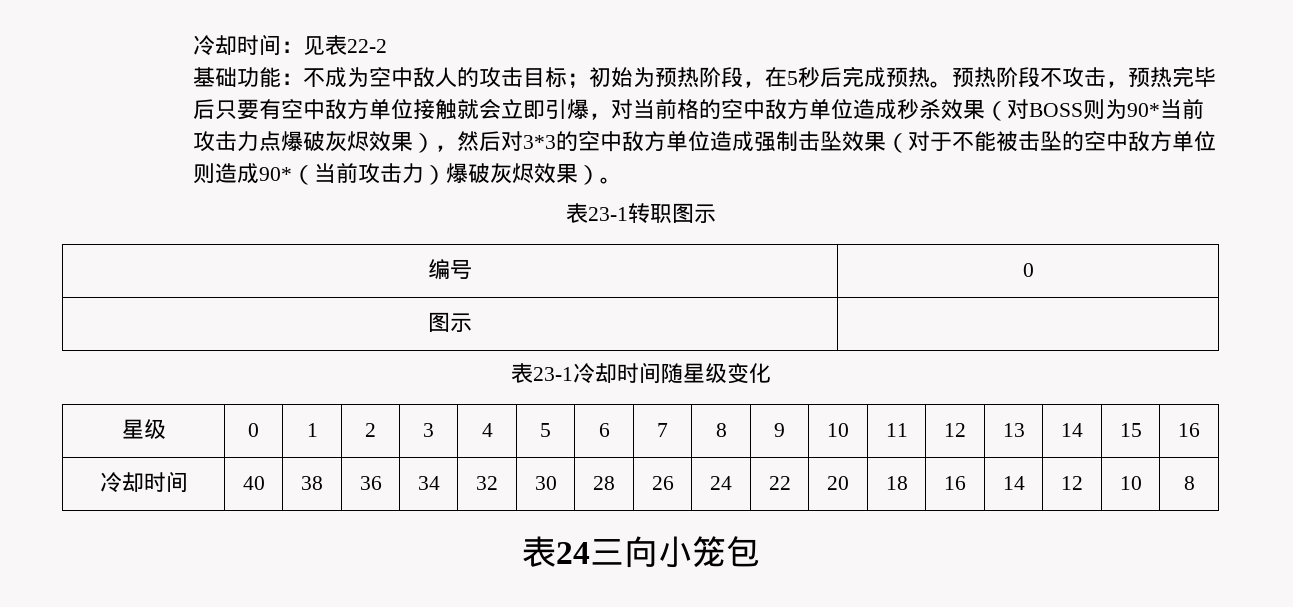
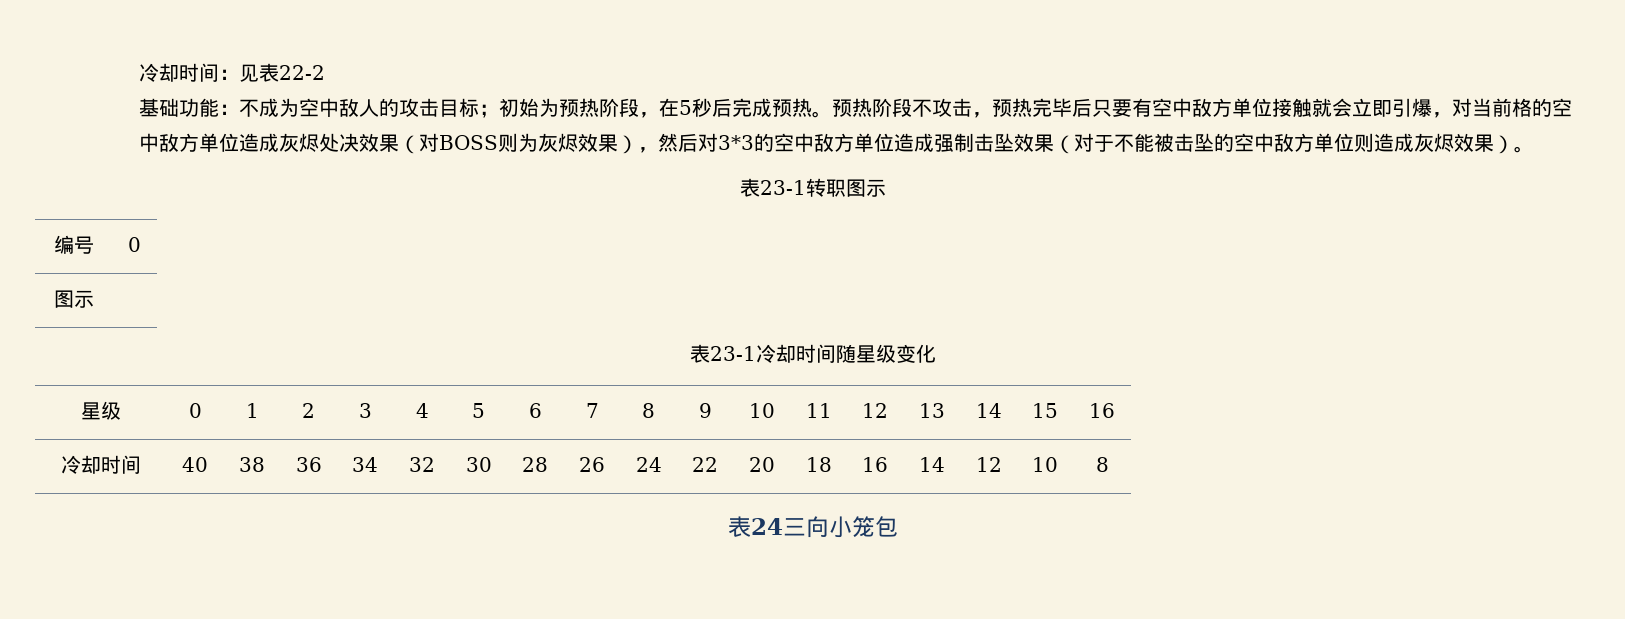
[897,99,942,120] 秒杀 -> [278,133,359,152] 灰烬处决
[1127,98,1205,119] [193,131,326,152] 90*当前攻击力点爆破 -> (538, 142) none
[259,162,491,185] 90*（当前攻击力）爆破 -> (1414, 142) none

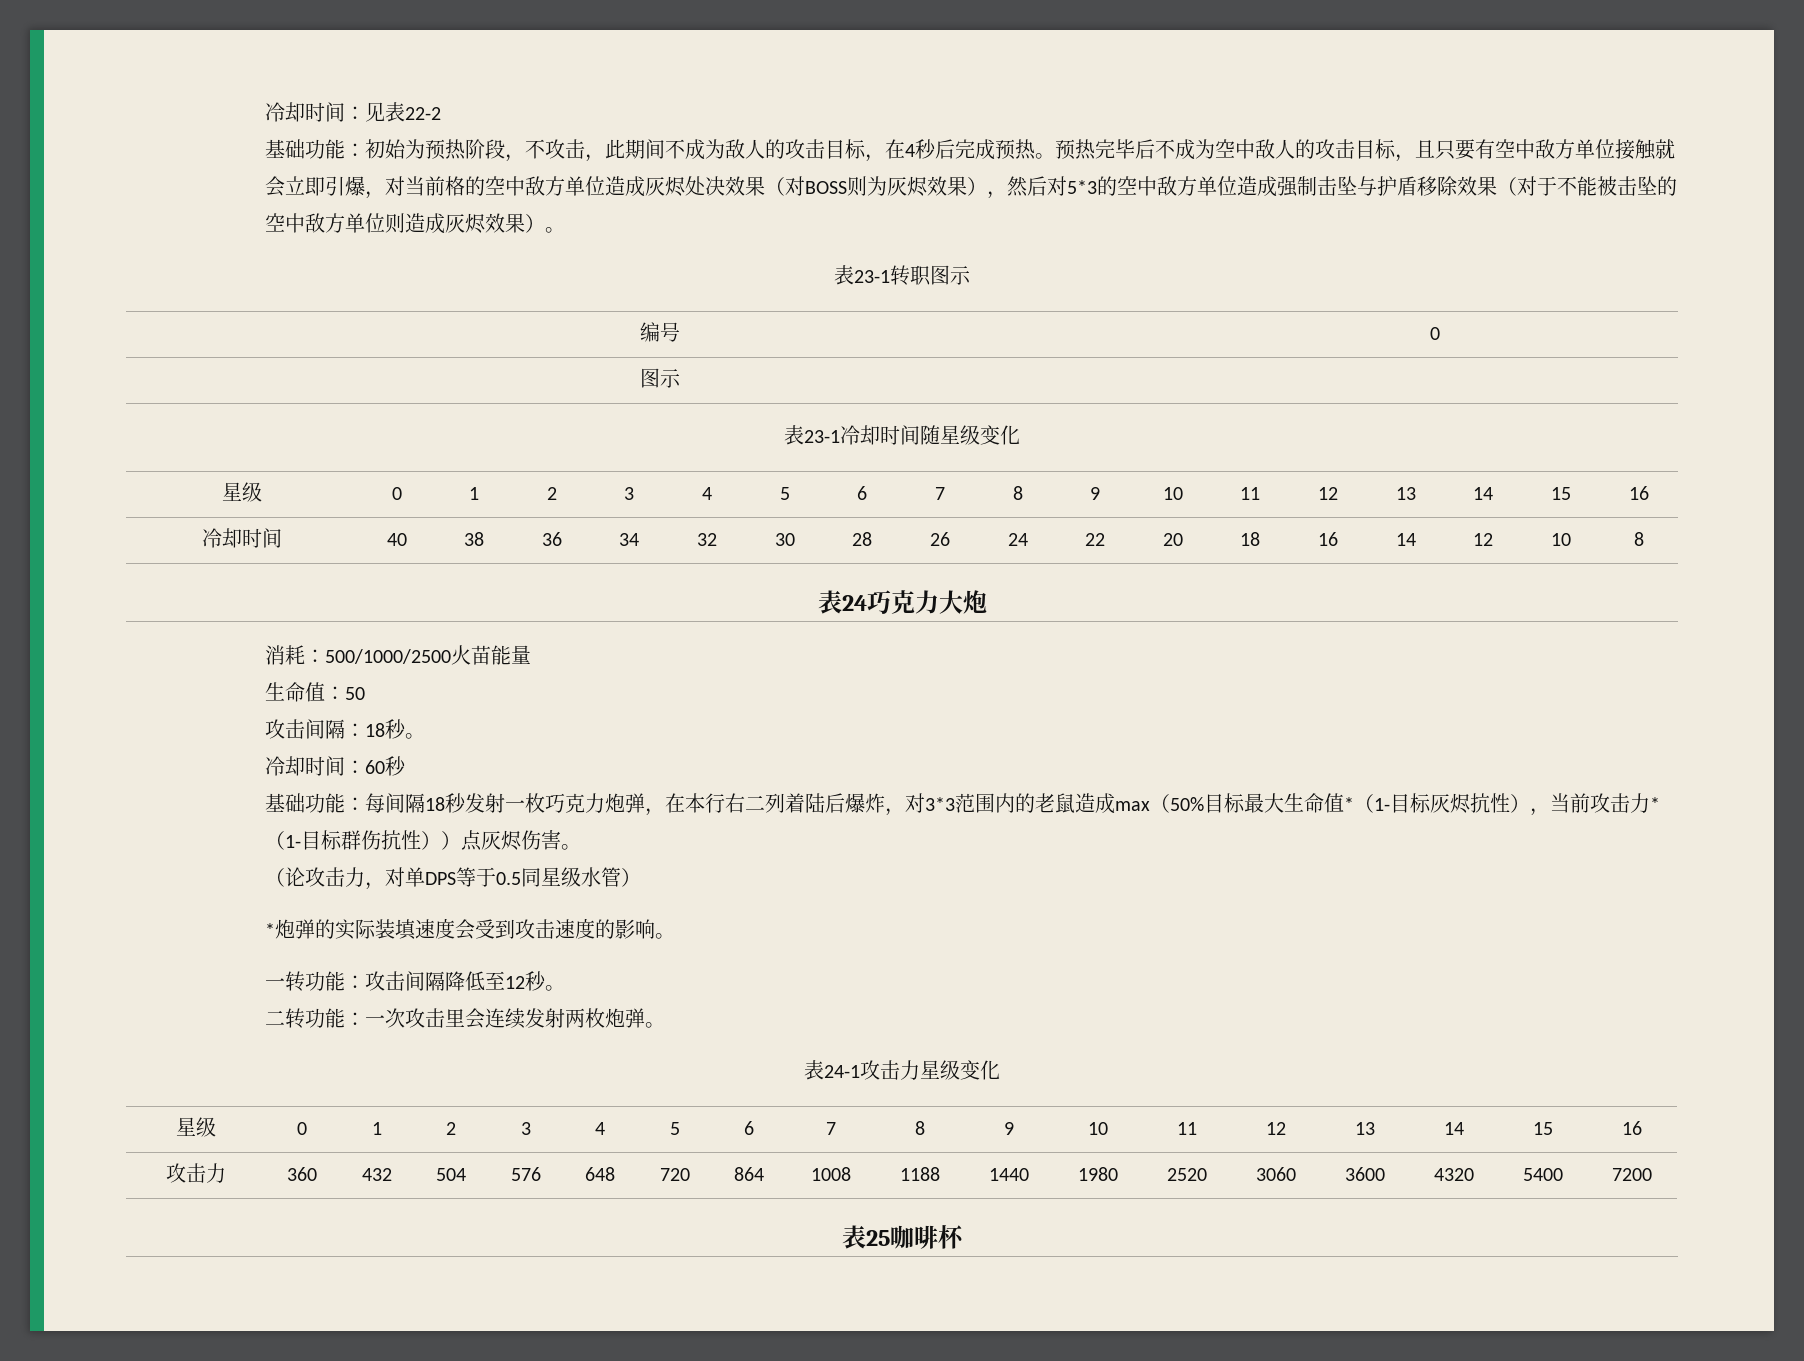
(239, 109) none -> [365,139,1156,162] 初始为预热阶段，不攻击，此期间不成为敌人的攻击目标，在4秒后完成预热。预热完毕后
[478,98,1092,118] ；初始为预热阶段，在5秒后完成预热。预热阶段不攻击，预热完毕后 -> [1395,140,1436,162] ，且
[717,135,754,150] 3*3 -> [1067,180,1098,194] 5*3
(1014, 142) none -> [1357,176,1459,196] 与护盾移除
[782,516,898,538] 三向小笼包 -> [866,590,987,615] [265,645,532,665] [265,682,366,702] [265,719,426,739] [265,756,407,776] [265,793,1661,816] [265,830,582,851] [265,867,642,890] [265,918,676,940] [265,971,566,992] [265,1008,666,1029] [804,1060,1000,1080] [175,1117,216,1137] [297,1122,307,1135] [371,1122,382,1135] [446,1122,456,1135] [520,1122,531,1135] [595,1122,605,1135] [669,1122,680,1135] [744,1121,754,1135] [826,1122,836,1135] [915,1121,925,1135] [1004,1122,1014,1135] [1088,1122,1108,1135] [1177,1122,1197,1135] [1266,1122,1286,1135] [1355,1122,1375,1135] [1444,1122,1464,1135] [1533,1122,1553,1135] [1622,1121,1642,1135] [165,1163,226,1183] [287,1167,317,1181] [361,1168,392,1181] [436,1168,466,1181] [510,1167,541,1181] [585,1167,615,1181] [659,1168,690,1181] [734,1167,764,1181] [811,1167,851,1181] [900,1167,940,1181] [989,1168,1029,1181] [1078,1167,1118,1181] [1167,1168,1207,1181] [1256,1167,1296,1181] [1345,1167,1385,1181] [1434,1168,1474,1181] [1523,1168,1563,1181] [1612,1168,1652,1181] [842,1225,964,1249] 巧克力大炮 // 消耗：500/1000/2500火苗能量 // 生命值：50 // 攻击间隔：18秒。 // 冷却时间：60秒 // 基础功能：每间隔18秒发射一枚巧克力炮弹，在本行右二列着陆后爆炸，对3*3范围内的老鼠造成max（50%目标最大生命值*（1-目标灰烬抗性），当前攻击力*（1-目标群伤抗性））点灰烬伤害。 // （论攻击力，对单DPS等于0.5同星级水管） // *炮弹的实际装填速度会受到攻击速度的影响。 // 一转功能：攻击间隔降低至12秒。 // 二转功能：一次攻击里会连续发射两枚炮弹。 // 表24-1攻击力星级变化 // 星级 | 0 | 1 | 2 | 3 | 4 | 5 | 6 | 7 | 8 | 9 | 10 | 11 | 12 | 13 | 14 | 15 | 16 // 攻击力 | 360 | 432 | 504 | 576 | 648 | 720 | 864 | 1008 | 1188 | 1440 | 1980 | 2520 | 3060 | 3600 | 4320 | 5400 | 7200 // 表25咖啡杯

